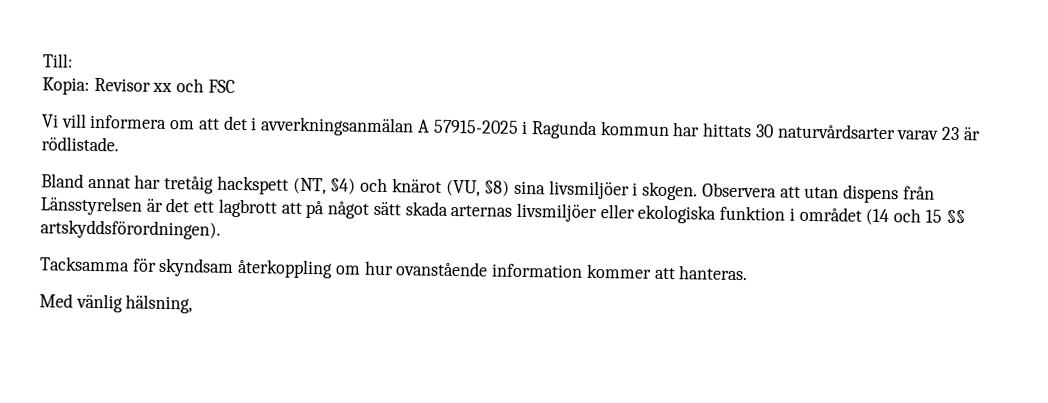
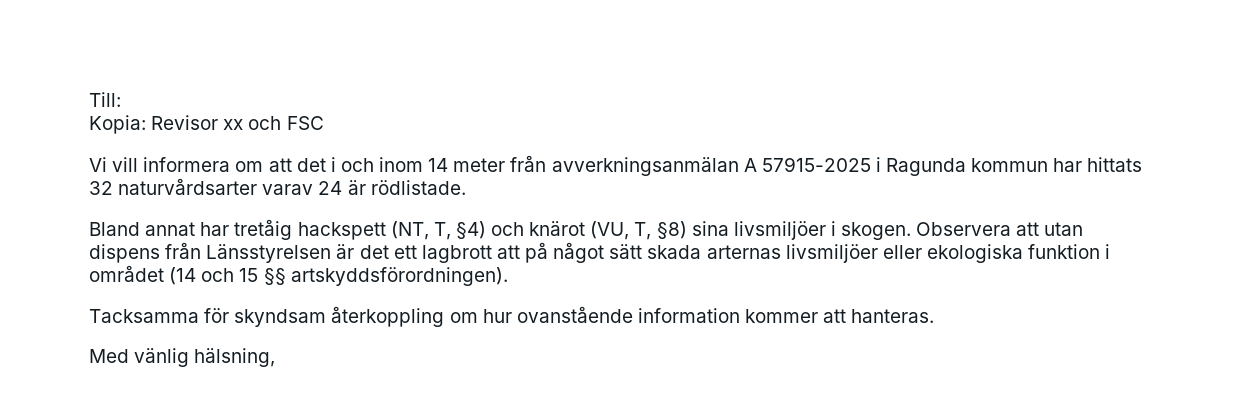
(258, 124) none -> [340,155,547,172] och inom 14 meter från
[754,124,774,138] 30 -> [89,181,113,195] 32
[941,126,961,141] 23 -> [318,181,343,195] 24
(327, 186) none -> [433,222,451,240] T,
(481, 188) none -> [634,222,652,240] T,

